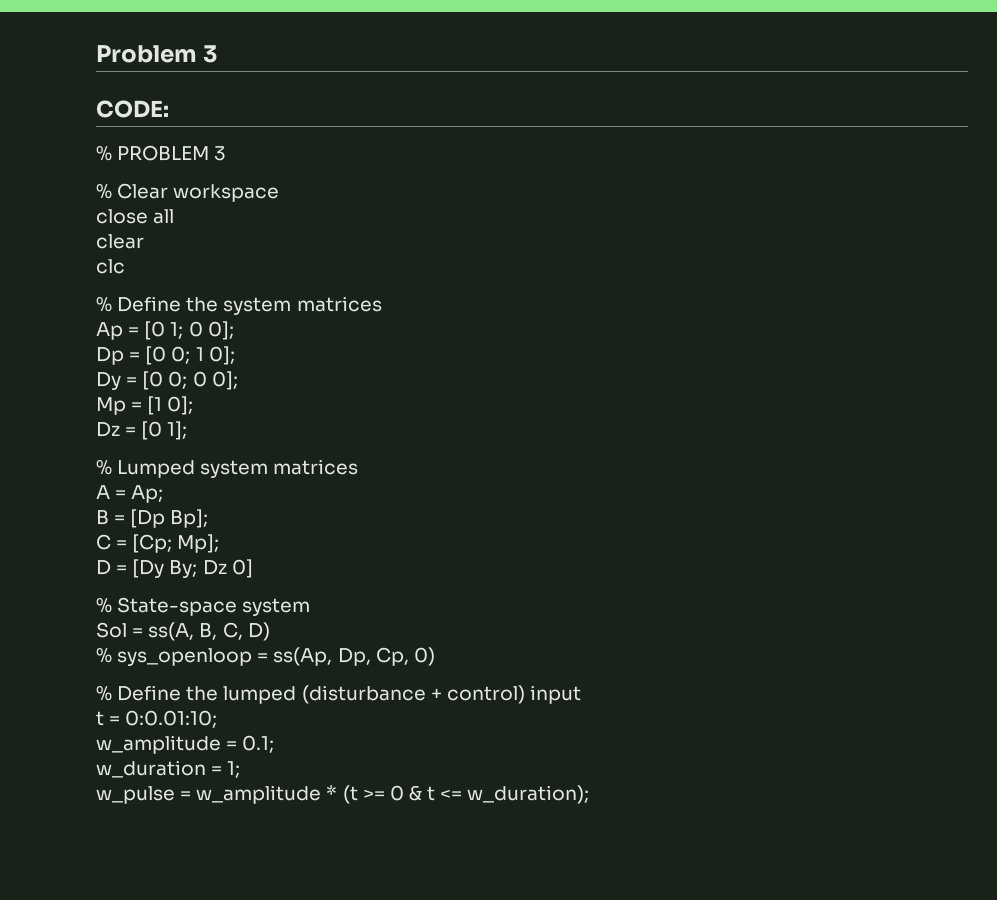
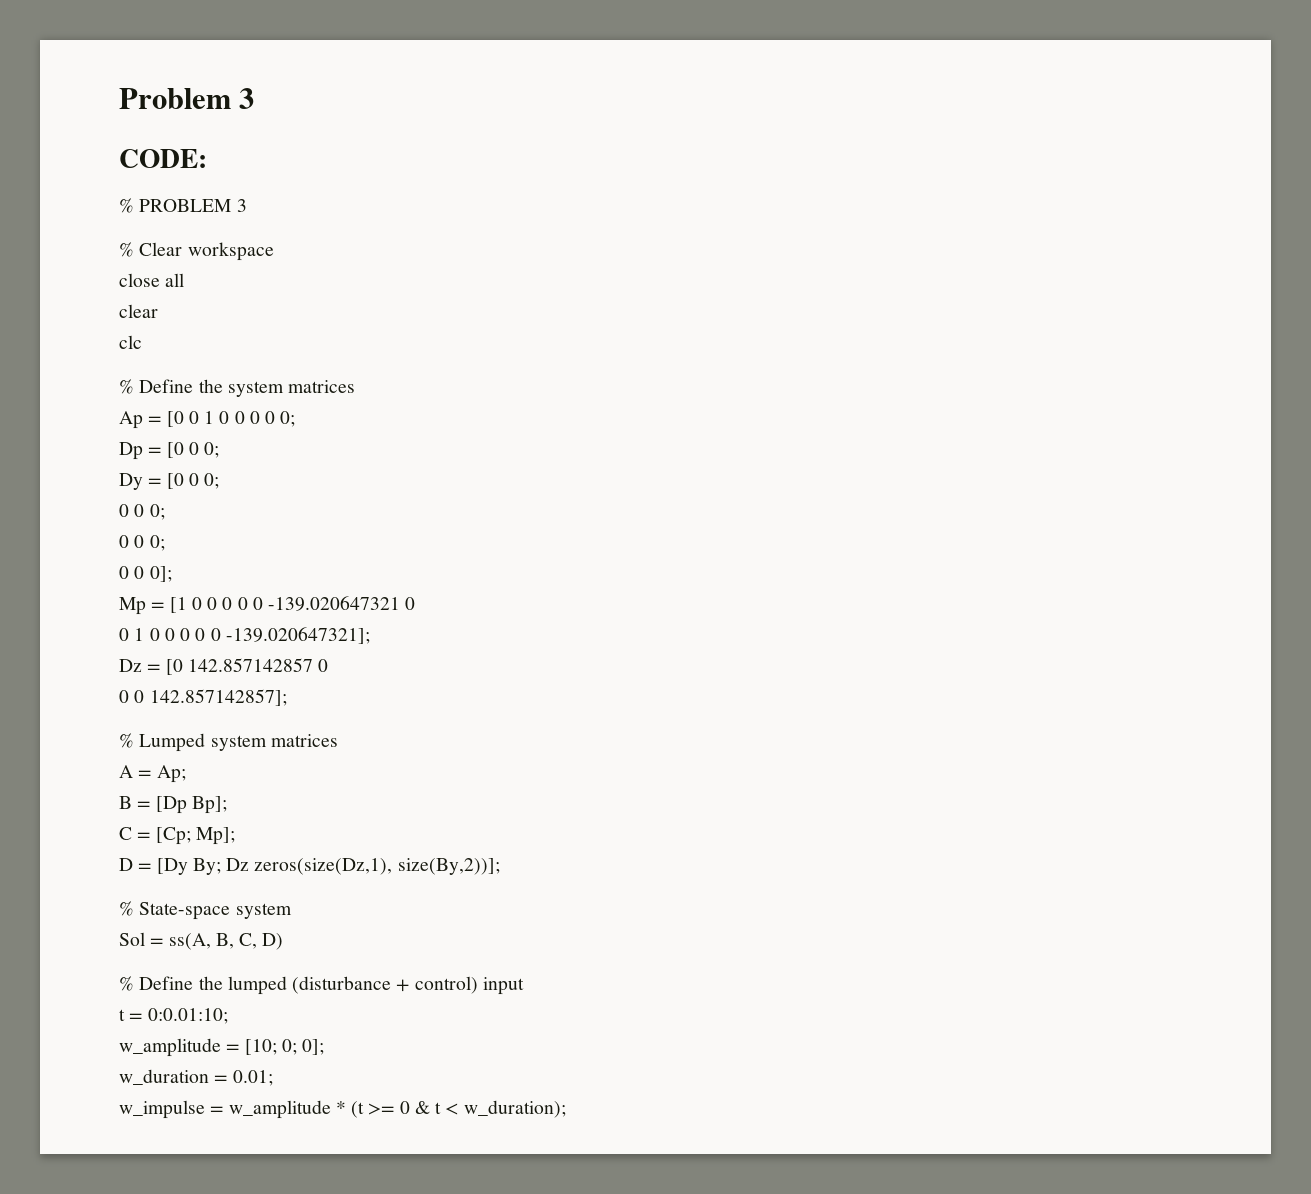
[170,321,234,340] 1; 0 0]; -> [188,411,296,427] 0 1 0 0 0 0 0;
[171,346,235,365] 0; 1 0]; -> [188,442,220,458] 0 0;
[168,371,188,389] 0; -> [188,473,220,489] [119,504,165,520] [119,535,165,551] [119,566,129,579] 0 0; // 0 0 0; // 0 0 0; // 0
[167,396,194,415] [96,421,188,440] 0]; // Dz = [0 1]; -> [191,596,416,611] [119,627,370,644] [119,658,329,675] [119,689,287,706] 0 0 0 0 0 -139.020647321 0 // 0 1 0 0 0 0 0 -139.020647321]; // Dz = [0 142.857142857 0 // 0 0 142.857142857];
[231,559,253,578] 0] -> [254,858,500,875] zeros(size(Dz,1), size(By,2))];
[96,647,435,666] // % sys_openloop = ss(Ap, Dp, Cp, 0) -> (284, 941) none
[242,735,275,753] 0.1; -> [244,1039,325,1055] [10; 0; 0];
[227,761,241,778] [96,786,175,804] 1; // w_pulse -> [232,1070,273,1086] [119,1100,205,1119] 0.01; // w_impulse
[440,789,463,800] <= -> [445,1103,459,1115] <

